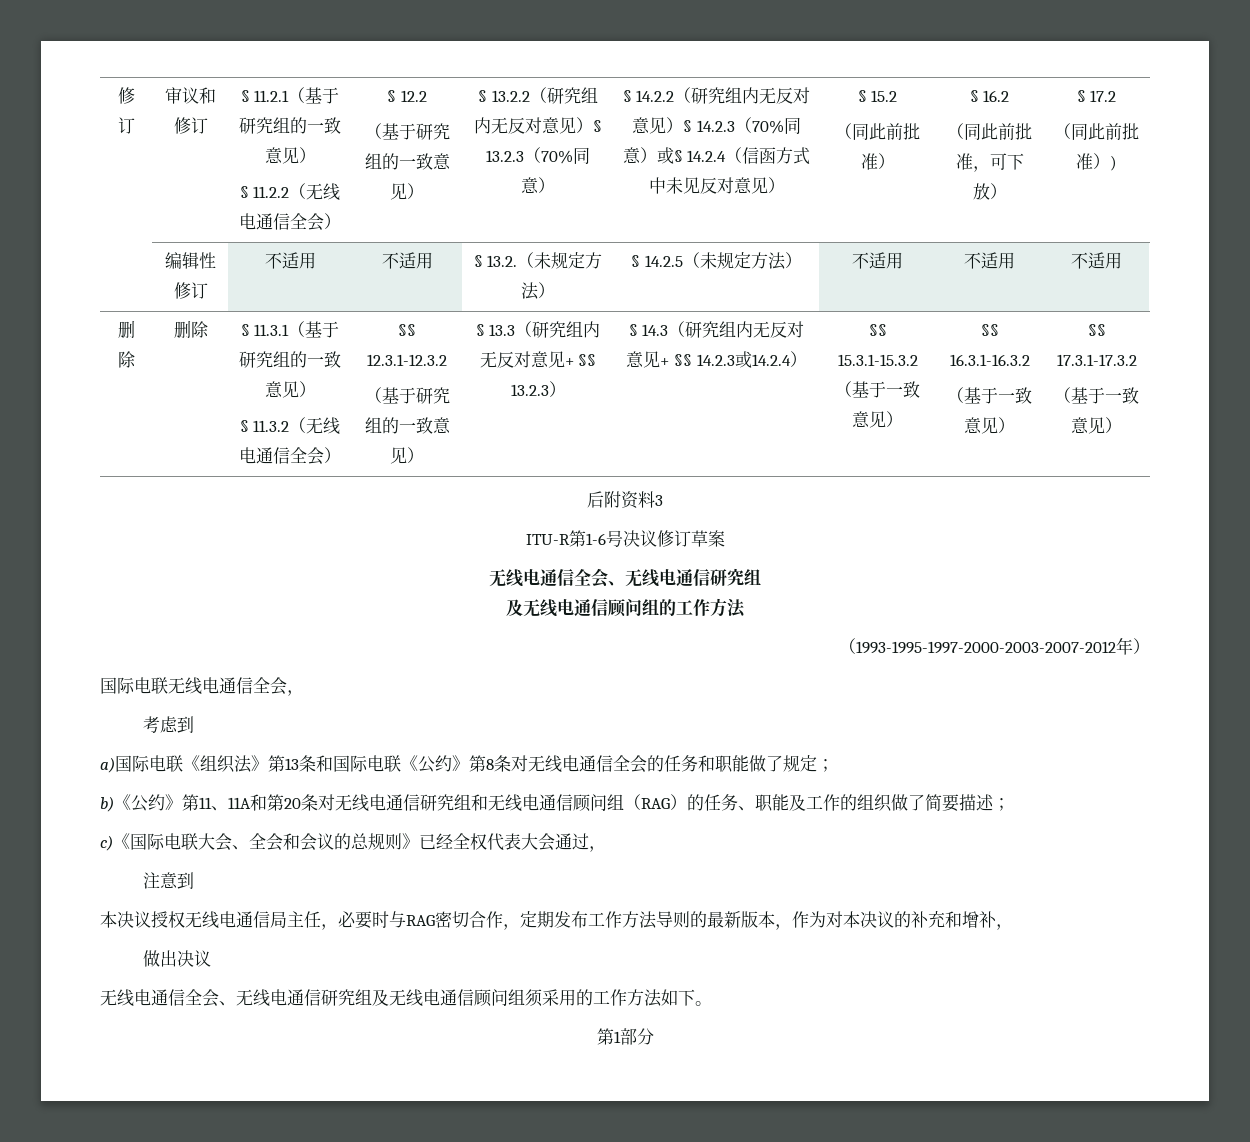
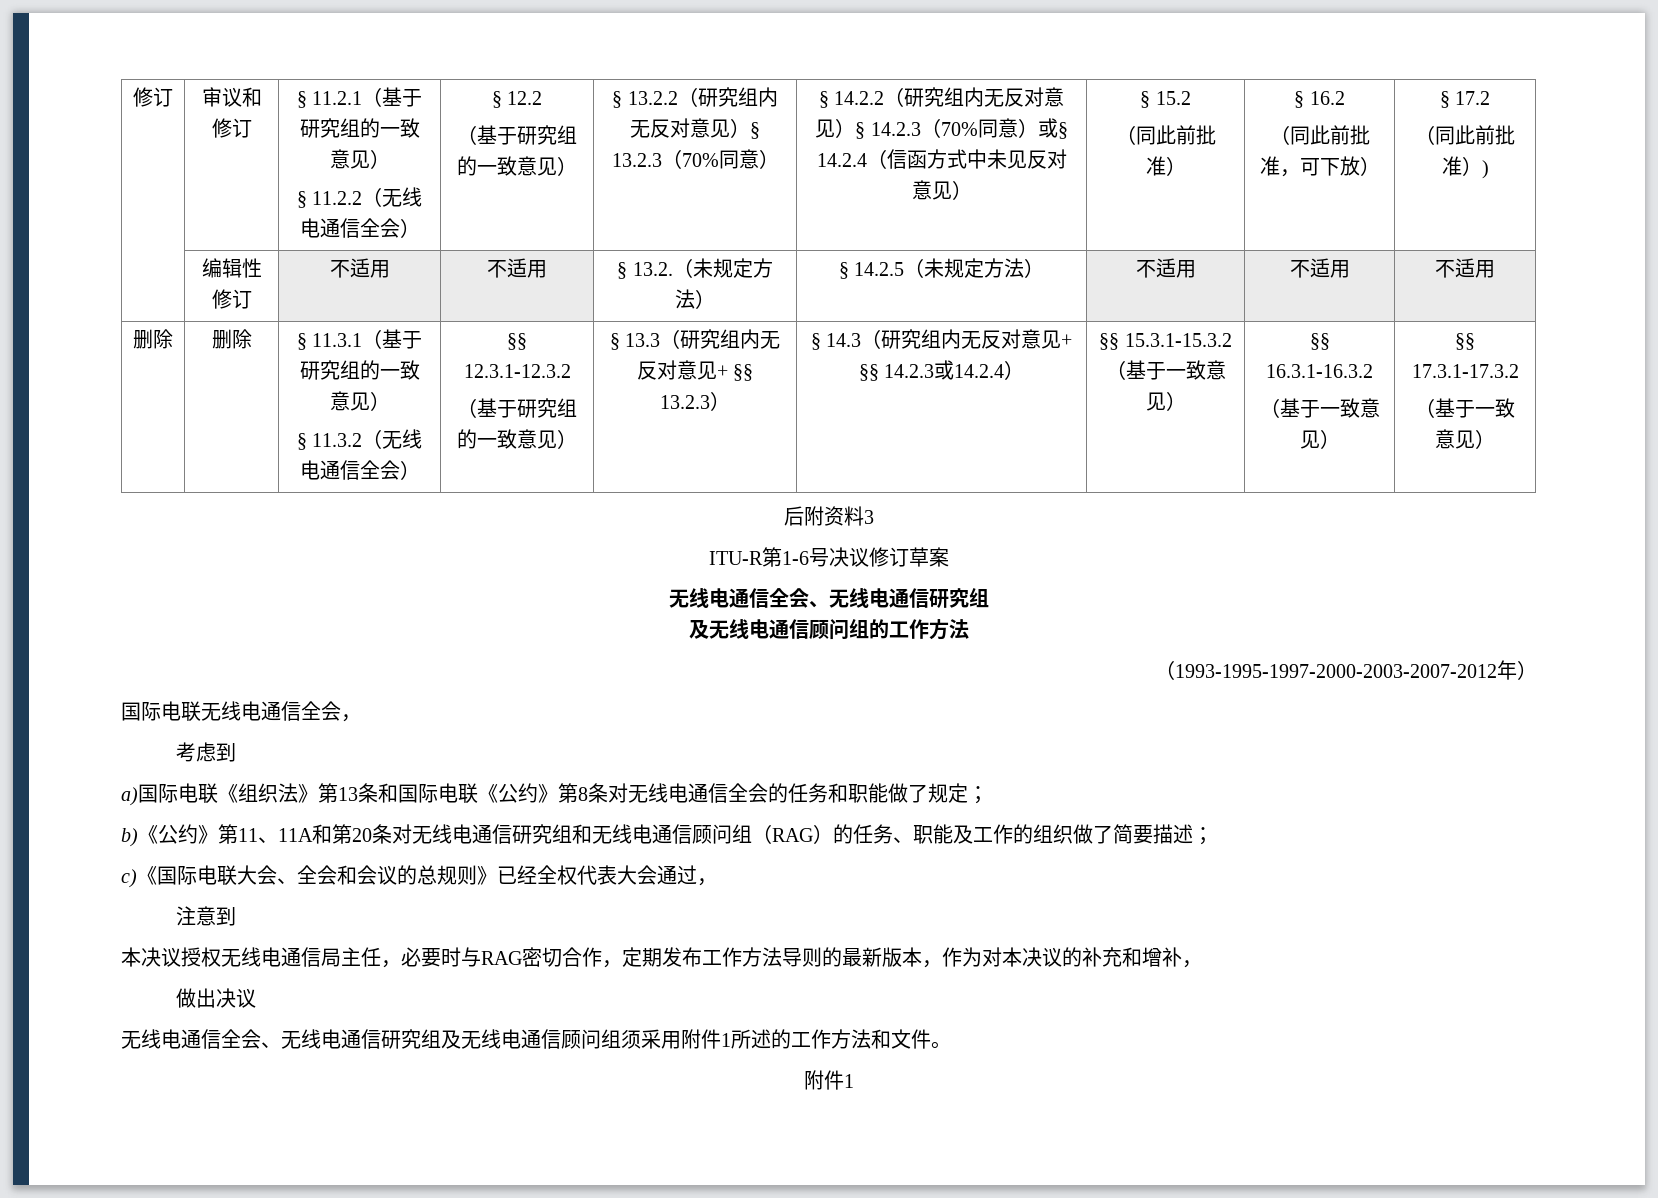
[576,989,695,1007] 的工作方法如下 -> [681,1029,931,1049] 附件1所述的工作方法和文件
[596,1028,654,1045] 第1部分 -> [804,1070,854,1090] 附件1

